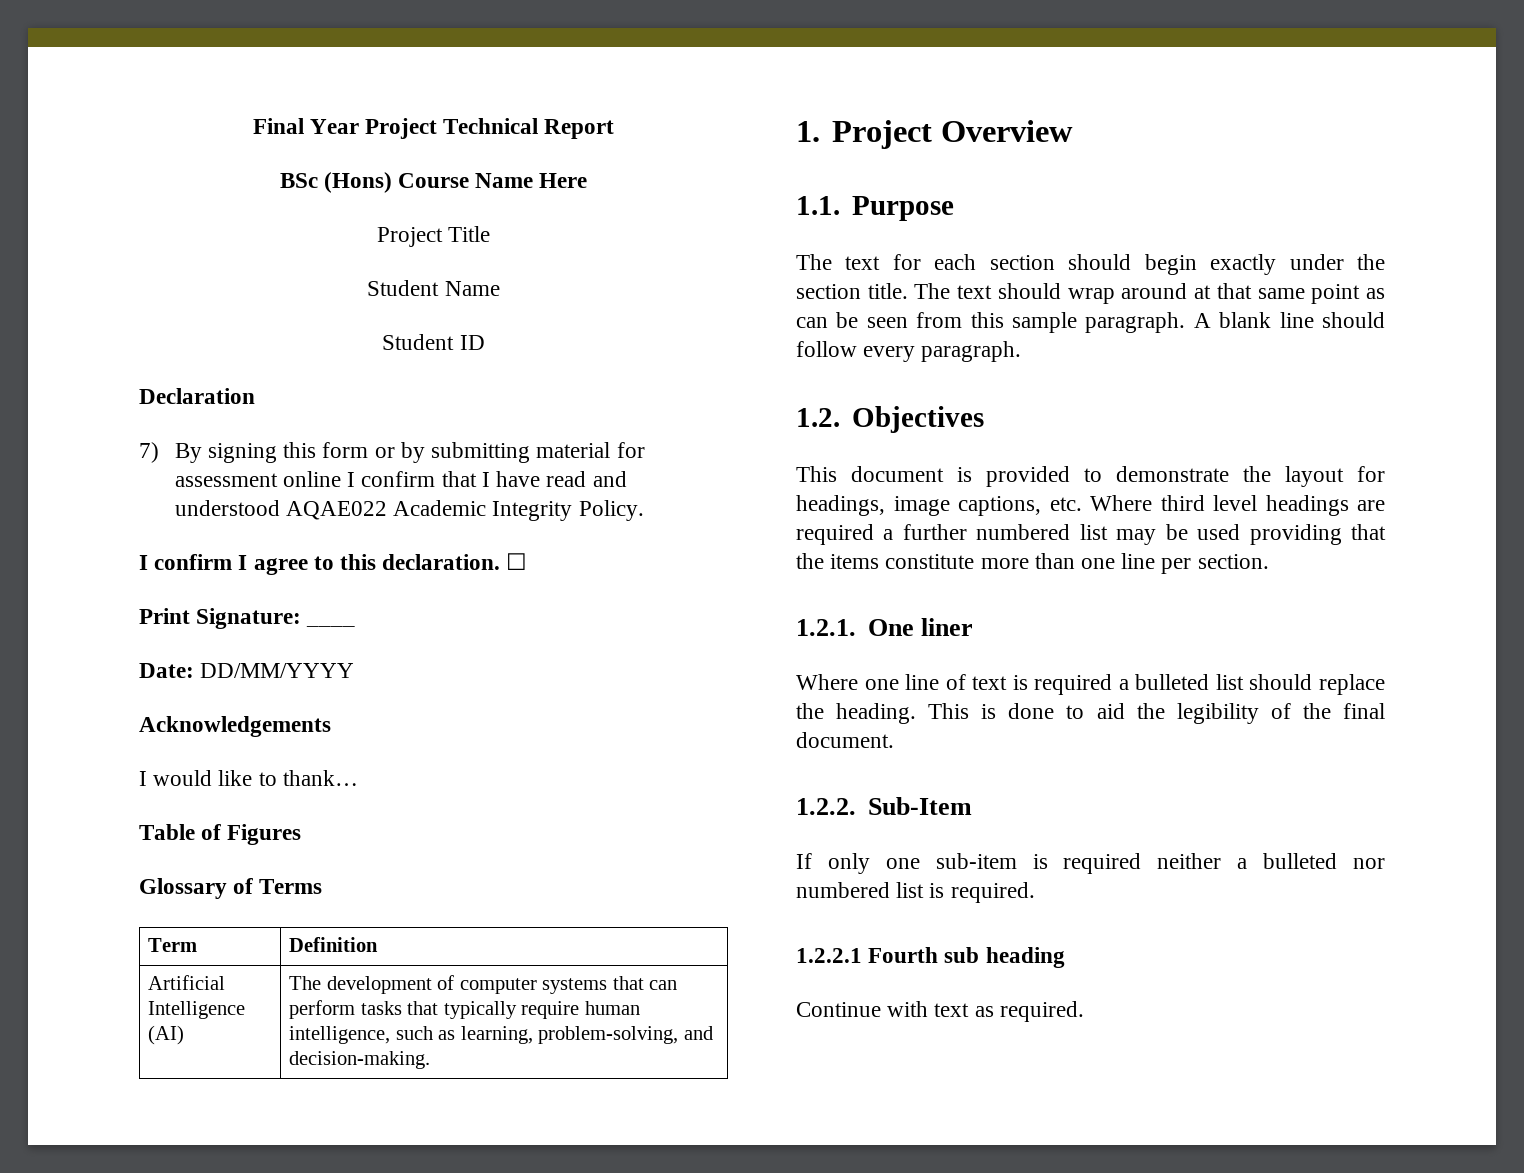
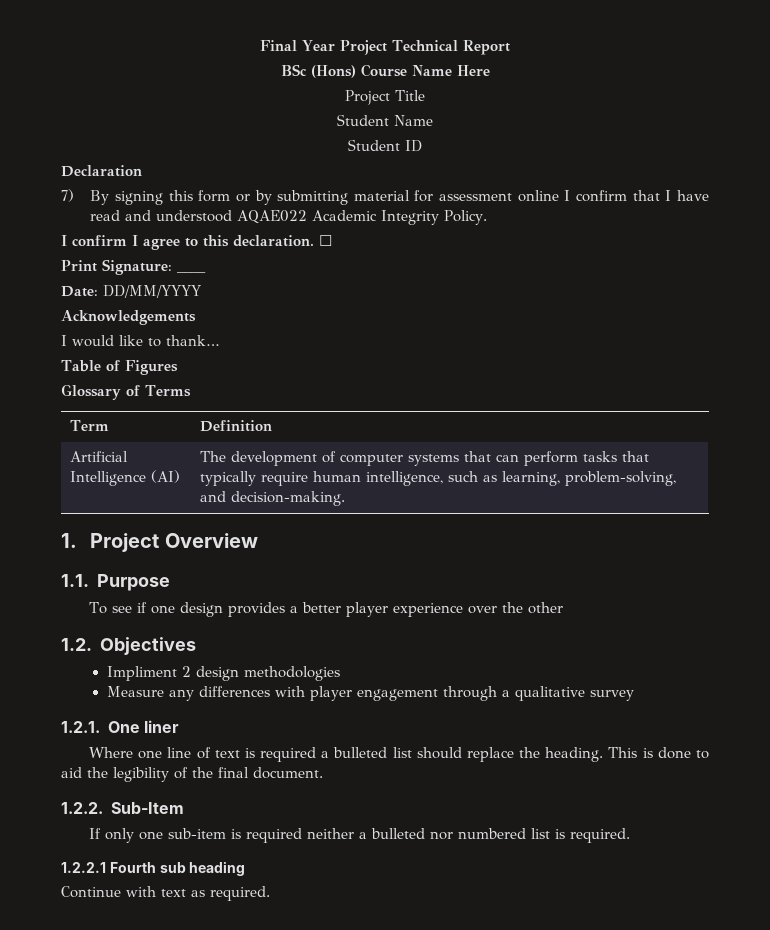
[796,254,1385,275] [796,283,1385,304] [796,312,1385,333] [796,341,1022,362] [796,406,984,433] [796,466,1385,487] [796,495,1385,516] [796,524,1386,545] [796,553,1269,574] The text for each section should begin exactly under the section title. The text should wrap around at that same point as can be seen from this sample paragraph. A blank line should follow every paragraph. // 1.2. Objectives // This document is provided to demonstrate the layout for headings, image captions, etc. Where third level headings are required a further numbered list may be used providing that the items constitute more than one line per section. -> [89,602,564,617] [61,637,196,655] [106,666,340,681] [106,686,634,701] To see if one design provides a better player experience over the other // 1.2. Objectives // Impliment 2 design methodologies // Measure any differences with player engagement through a qualitative survey

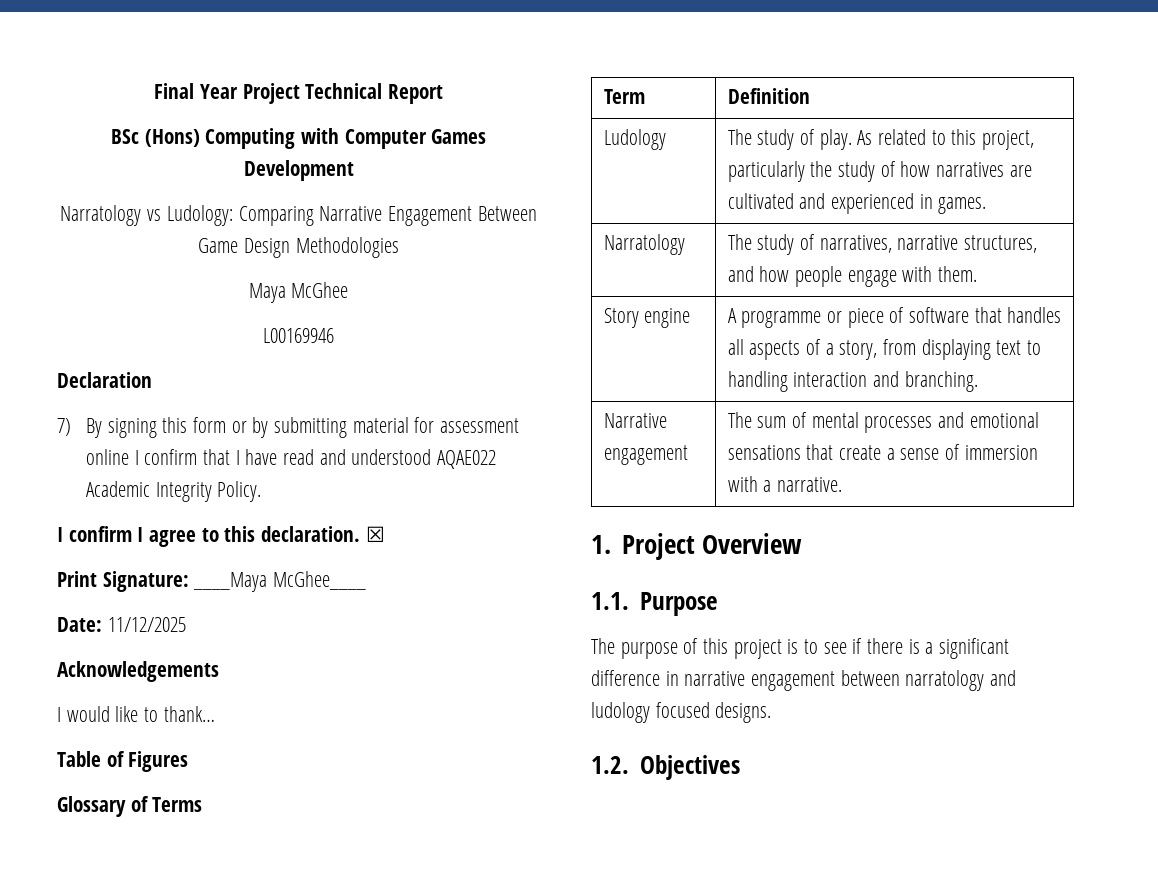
[360,64,490,77] [345,90,425,105] [337,114,433,126] [348,139,422,152] Course Name Here // Project Title // Student Name // Student ID -> [205,128,487,149] [243,160,354,181] [60,205,537,226] [198,237,399,258] [248,282,349,303] [263,328,334,343] Computing with Computer Games Development // Narratology vs Ludology: Comparing Narrative Engagement Between Game Design Methodologies // Maya McGhee // L00169946
[319,235,332,246] ☐ -> [365,526,385,542] ☒
[177,271,206,273] ____ -> [193,571,367,592] ____Maya McGhee____
[103,285,201,298] DD/MM/YYYY -> [107,617,186,632] 11/12/2025
[69,451,128,462] [69,470,180,486] [199,451,649,466] [199,471,676,486] [199,491,345,506] Artificial Intelligence (AI) | The development of computer systems that can perform tasks that typically require human intelligence, such as learning, problem-solving, and decision-making. -> [603,129,666,150] [727,129,1034,150] [727,161,1032,182] [727,193,987,214] [603,234,685,255] [727,234,1037,255] [727,266,977,287] [603,308,691,328] [727,307,1062,328] [727,339,1041,360] [727,371,978,392] [603,413,667,428] [603,445,688,465] [727,412,1039,433] [727,444,1038,460] [727,476,842,492] Ludology | The study of play. As related to this project, particularly the study of how narratives are cultivated and experienced in games. // Narratology | The study of narratives, narrative structures, and how people engage with them. // Story engine | A programme or piece of software that handles all aspects of a story, from displaying text to handling interaction and branching. // Narrative engagement | The sum of mental processes and emotional sensations that create a sense of immersion with a narrative.
[89,602,564,617] [61,637,196,655] [106,666,340,681] [106,686,634,701] [61,720,179,733] [89,747,709,762] [61,767,323,782] [61,802,184,814] [89,828,631,843] [61,861,246,876] [61,886,270,901] To see if one design provides a better player experience over the other // 1.2. Objectives // Impliment 2 design methodologies // Measure any differences with player engagement through a qualitative survey // 1.2.1. One liner // Where one line of text is required a bulleted list should replace the heading. This is done to aid the legibility of the final document. // 1.2.2. Sub-Item // If only one sub-item is required neither a bulleted nor numbered list is required. // 1.2.2.1 Fourth sub heading // Continue with text as required. -> [591,638,1010,659] [591,670,1017,691] [591,702,772,723] [591,755,740,780] The purpose of this project is to see if there is a significant difference in narrative engagement between narratology and ludology focused designs. // 1.2. Objectives

